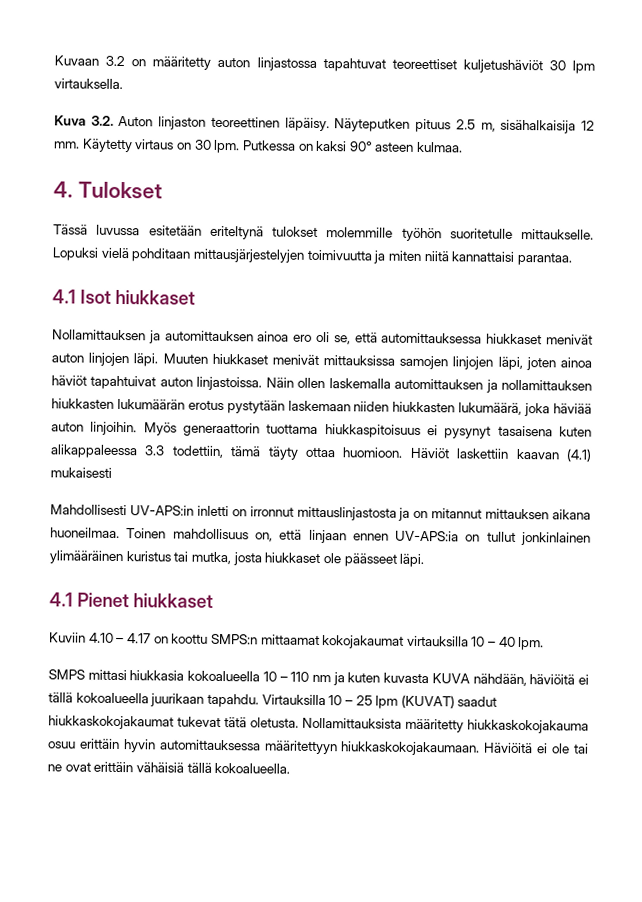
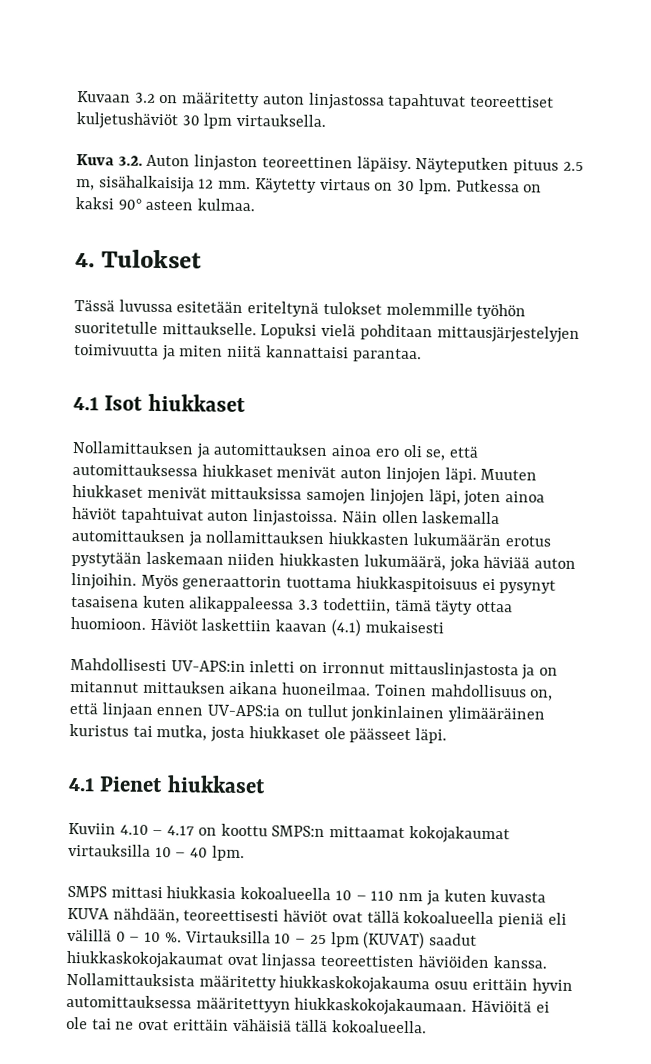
[529,674,590,685] [48,692,259,708] häviöitä ei tällä kokoalueella juurikaan tapahdu. -> [183,909,567,928] [67,928,182,943] teoreettisesti häviöt ovat tällä kokoalueella pieniä eli välillä 0 – 10 %.
[177,716,299,728] tukevat tätä oletusta. -> [226,953,547,970] ovat linjassa teoreettisten häviöiden kanssa.

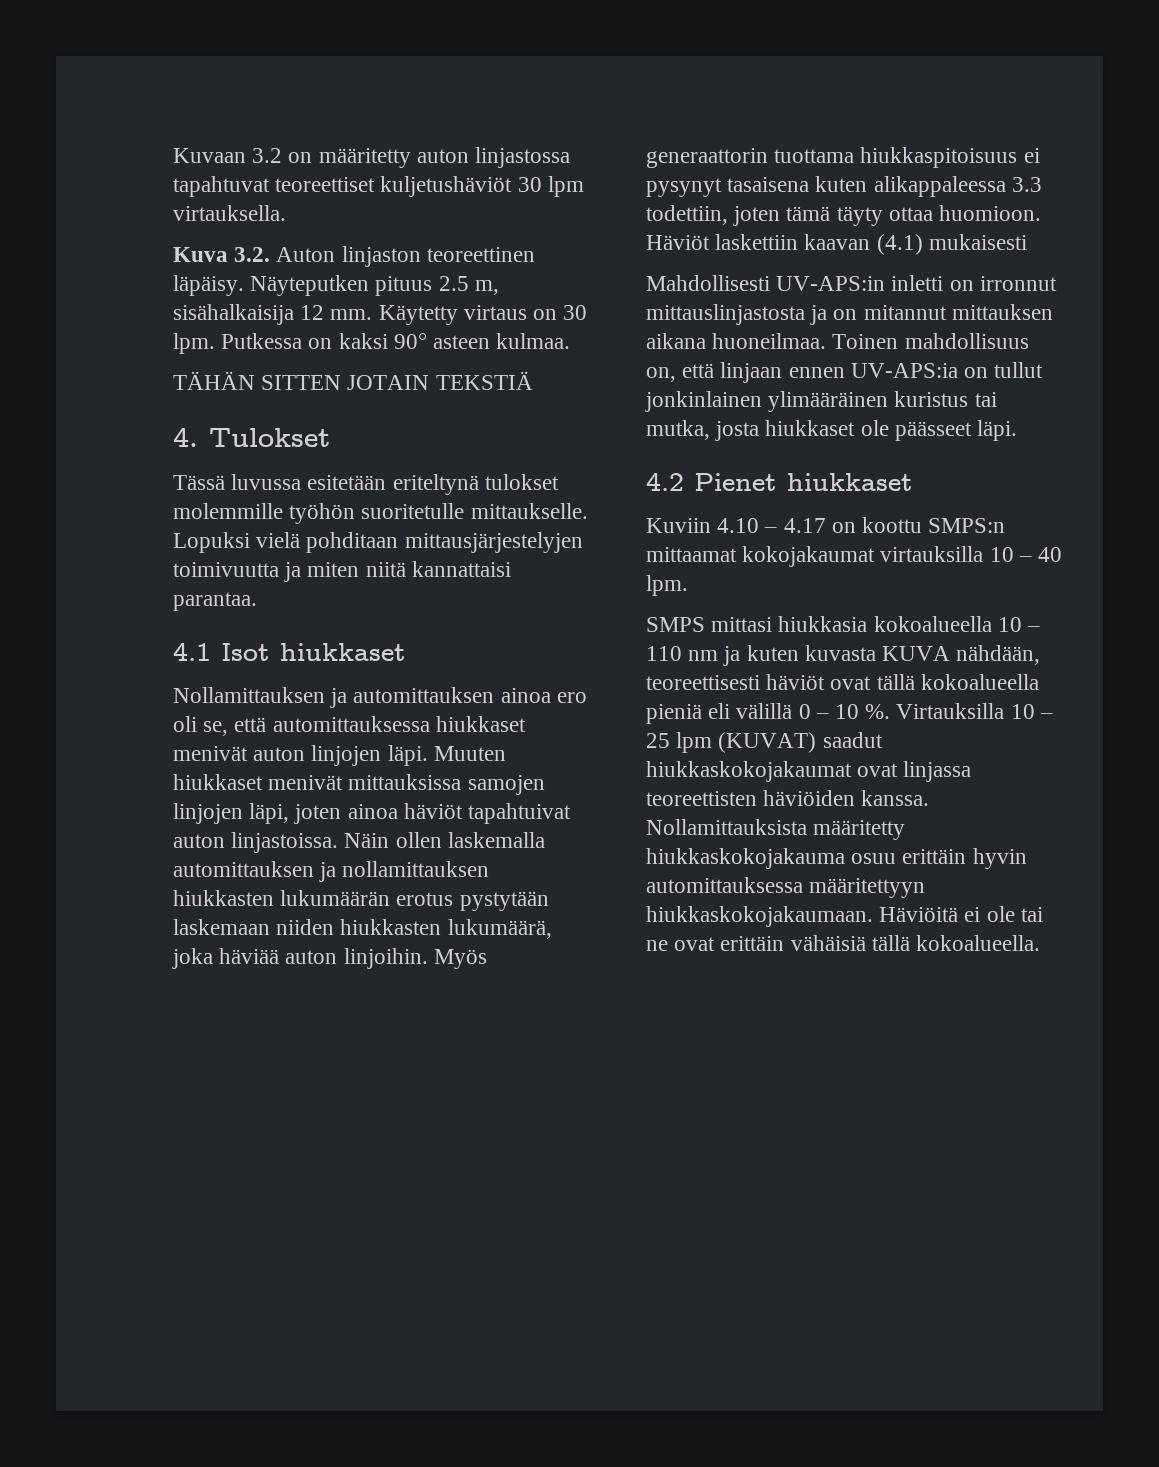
(256, 205) none -> [173,371,533,390] // TÄHÄN SITTEN JOTAIN TEKSTIÄ
(391, 605) none -> [733,206,781,226] joten
[68,777,95,792] 4.1 -> [646,473,684,491] 4.2

